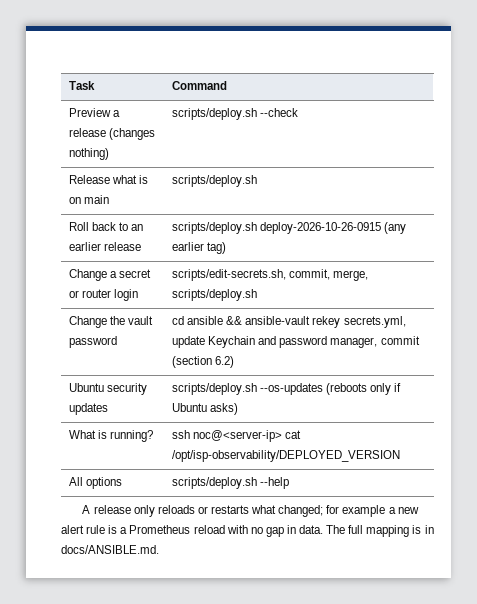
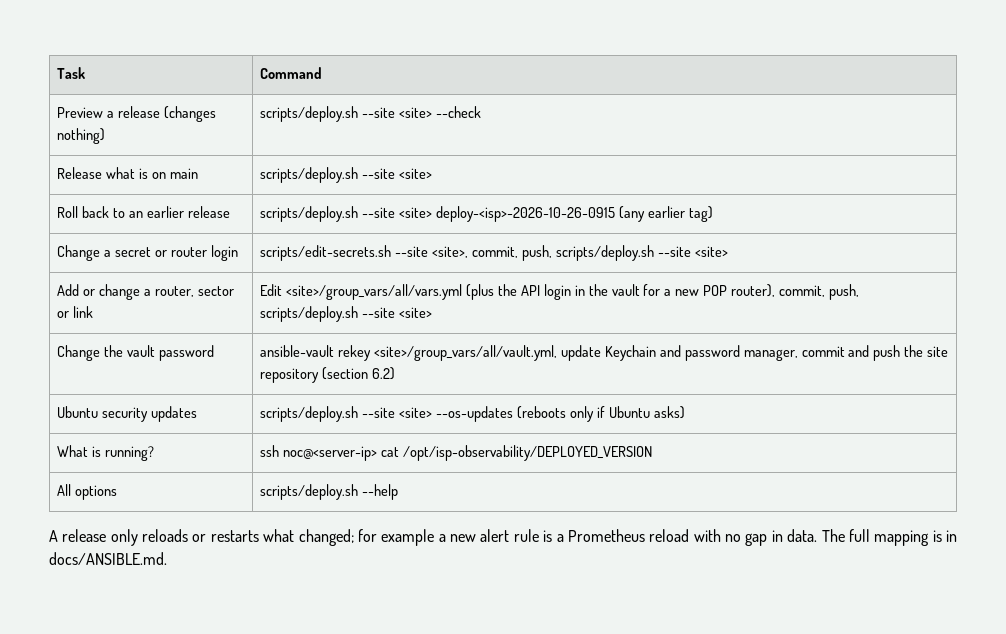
(258, 114) none -> [362,107,433,118] --site <site>
(258, 181) none -> [362,168,433,179] --site <site>
[260,222,382,234] deploy-2026-10-26-0915 -> [362,206,615,222] --site <site> deploy-<isp>-2026-10-26-0915
[172,269,369,281] [172,289,258,301] scripts/edit-secrets.sh, commit, merge, scripts/deploy.sh -> [260,245,728,261] [57,284,234,300] [57,306,94,318] [260,284,859,300] [260,306,433,322] scripts/edit-secrets.sh --site <site>, commit, push, scripts/deploy.sh --site <site> // Add or change a router, sector or link | Edit <site>/group_vars/all/vars.yml (plus the API login in the vault for a new POP router), commit, push, scripts/deploy.sh --site <site>
[172,316,243,325] cd ansible && -> (214, 353) none
[343,316,406,328] secrets.yml, -> [374,345,558,361] <site>/group_vars/all/vault.yml,
(420, 340) none -> [848,345,949,361] [260,368,320,383] and push the site repository
(258, 389) none -> [362,407,433,418] --site <site>

